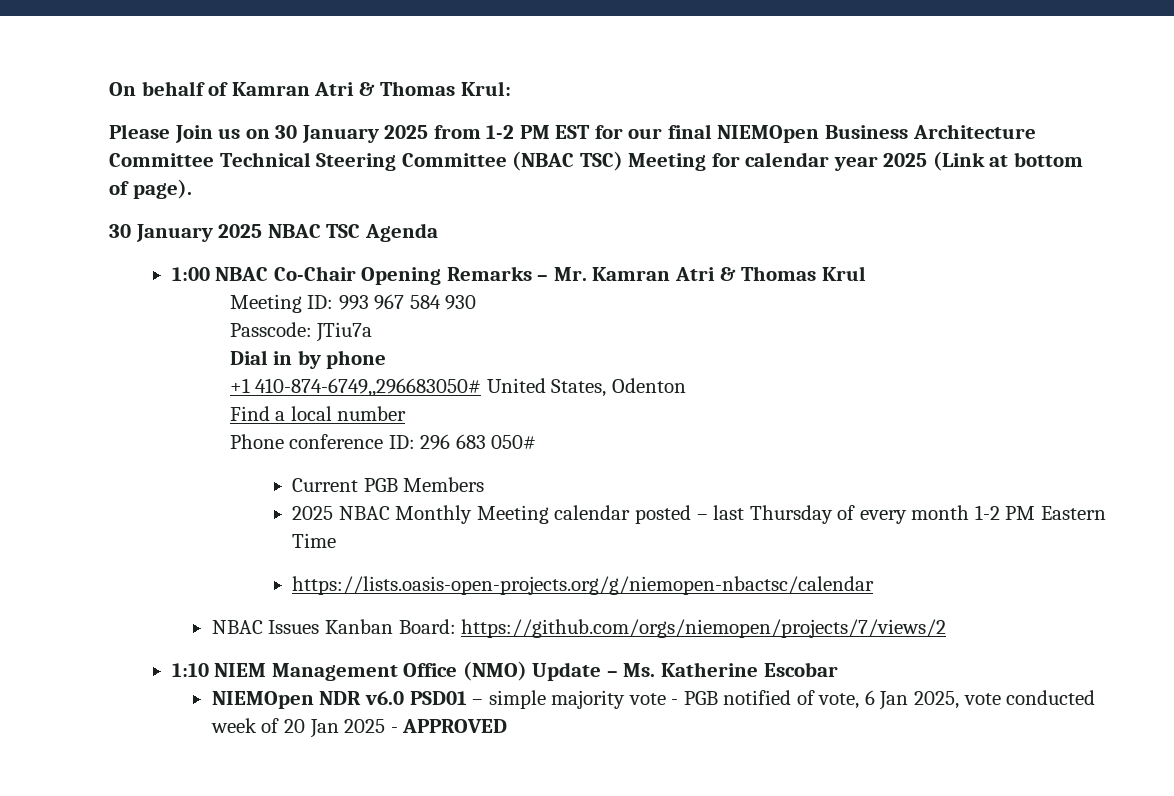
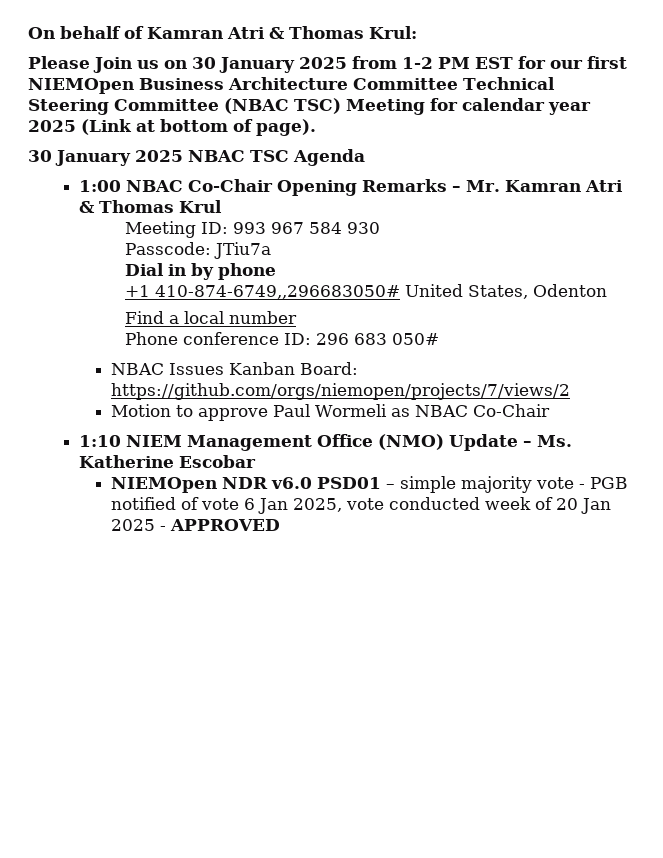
[667,124,712,139] final -> [587,56,627,69] first
[292,477,485,492] [292,505,1106,524] [292,533,337,548] [292,576,875,595] // Current PGB Members // 2025 NBAC Monthly Meeting calendar posted – last Thursday of every month 1-2 PM Eastern Time // https://lists.oasis-open-projects.org/g/niemopen-nbactsc/calendar -> (440, 339) none
(947, 628) none -> [111,404,551,421] // Motion to approve Paul Wormeli as NBAC Co-Chair
[818,693,860,709] vote, -> [201,498,240,510] vote

